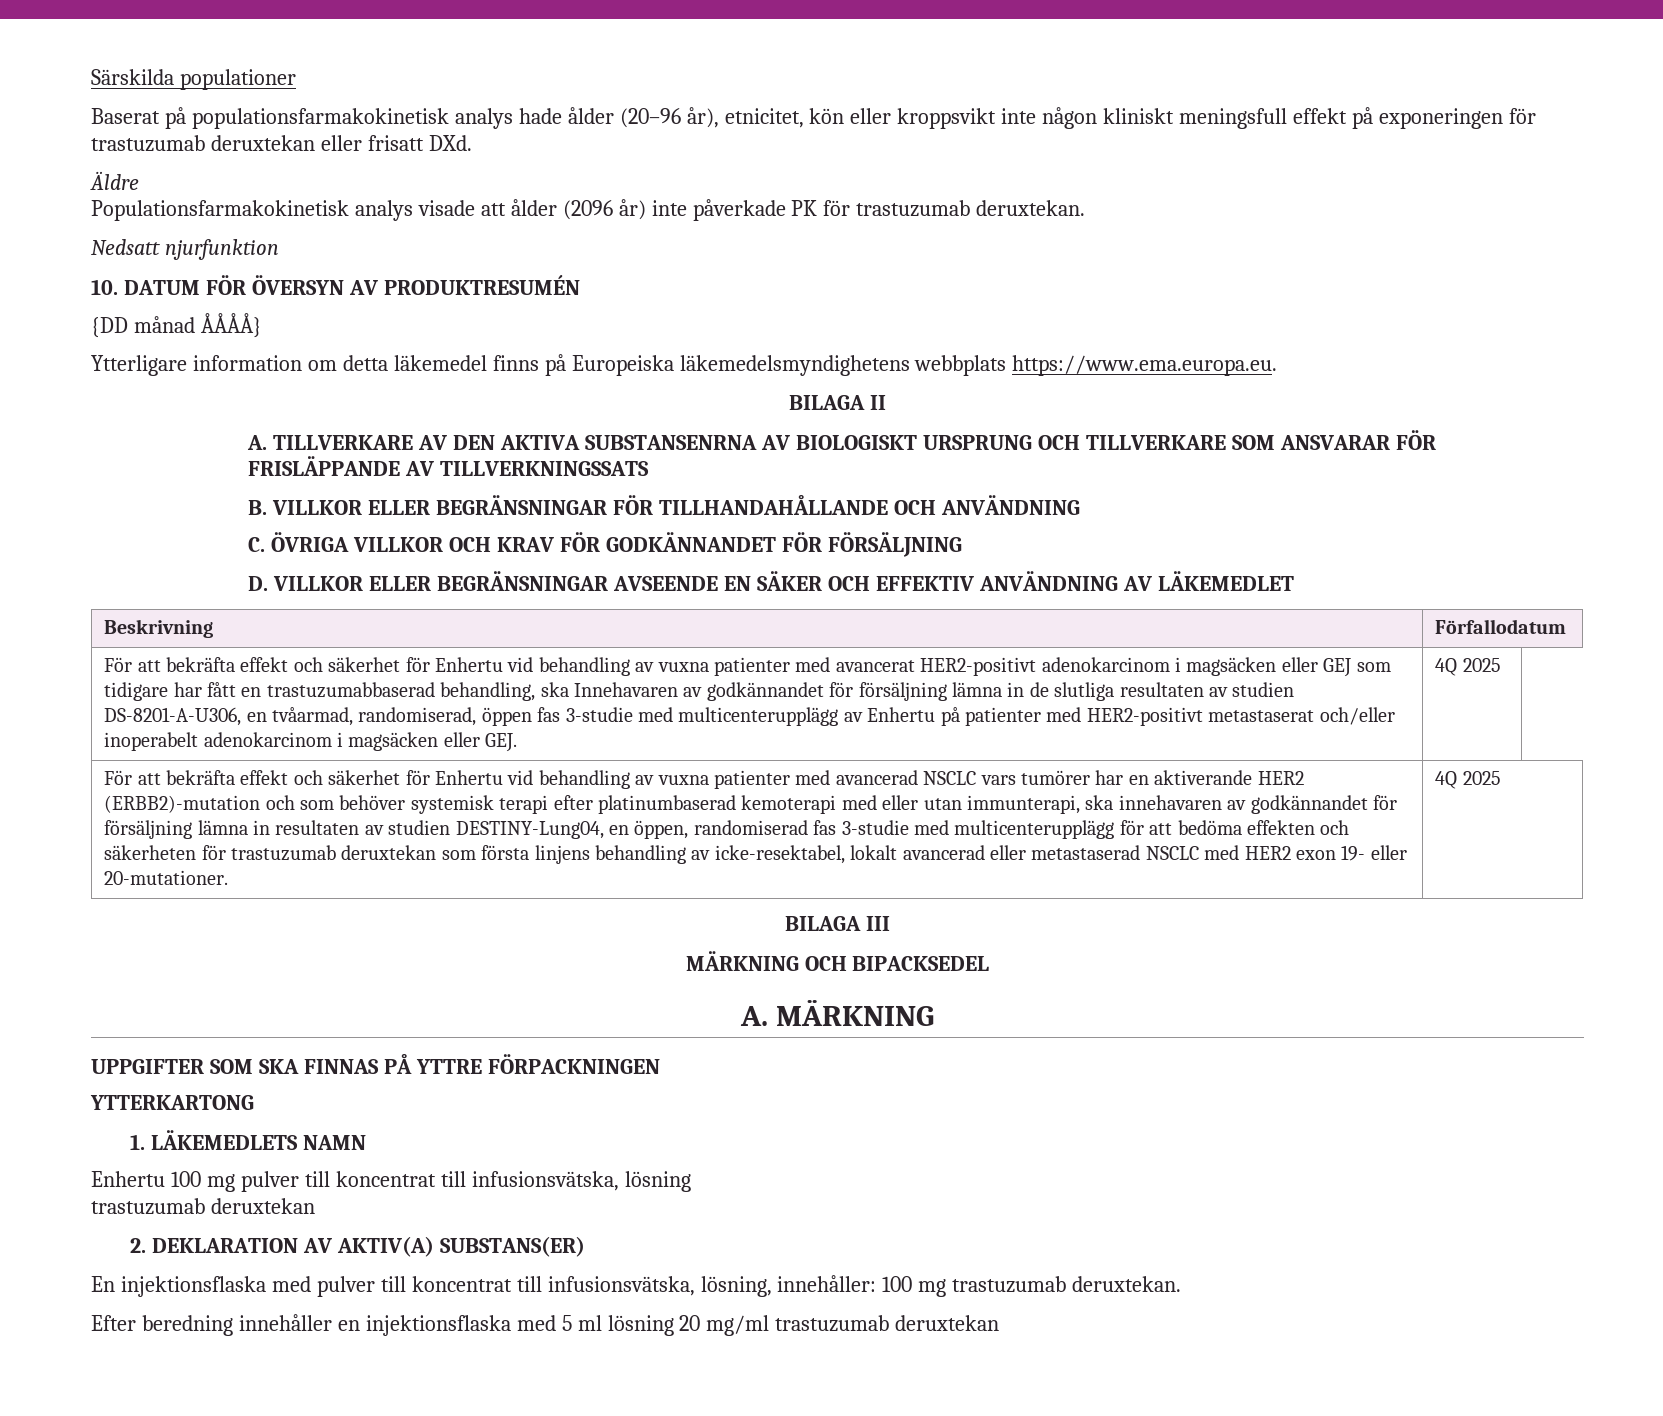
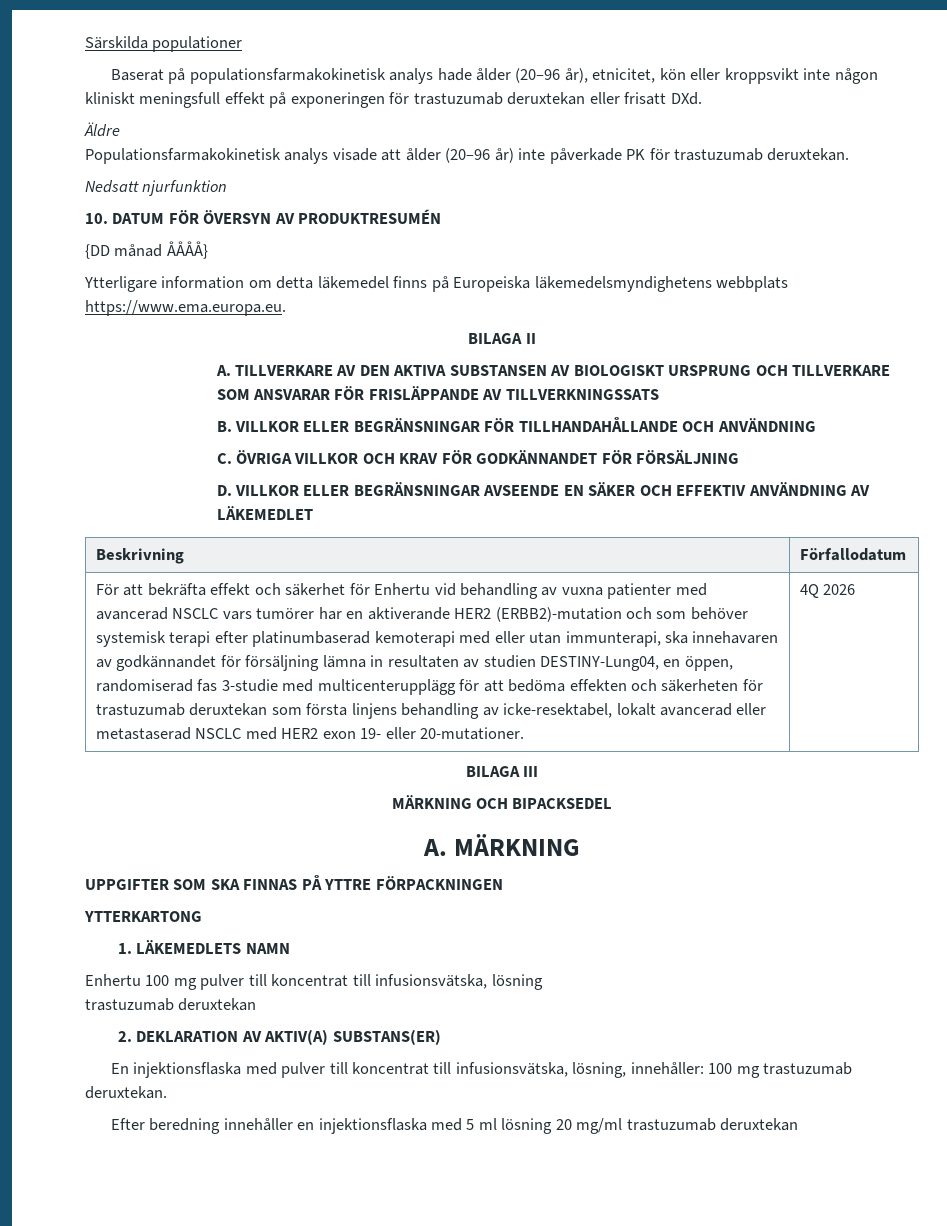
[562,200,613,220] (2096 -> [445,148,491,163] (20–96
[585,435,758,450] SUBSTANSENRNA -> [449,365,547,376] SUBSTANSEN
[104,657,1391,677] [104,682,1295,701] [104,707,1395,726] [104,732,518,752] [1435,658,1501,676] // För att bekräfta effekt och säkerhet för Enhertu vid behandling av vuxna patienter med avancerat HER2-positivt adenokarcinom i magsäcken eller GEJ som tidigare har fått en trastuzumabbaserad behandling, ska Innehavaren av godkännandet för försäljning lämna in de slutliga resultaten av studien DS-8201-A-U306, en tvåarmad, randomiserad, öppen fas 3-studie med multicenterupplägg av Enhertu på patienter med HER2-positivt metastaserat och/eller inoperabelt adenokarcinom i magsäcken eller GEJ. | 4Q 2025 -> (906, 554) none
[1462,771,1501,785] 2025 -> [823,584,856,595] 2026

